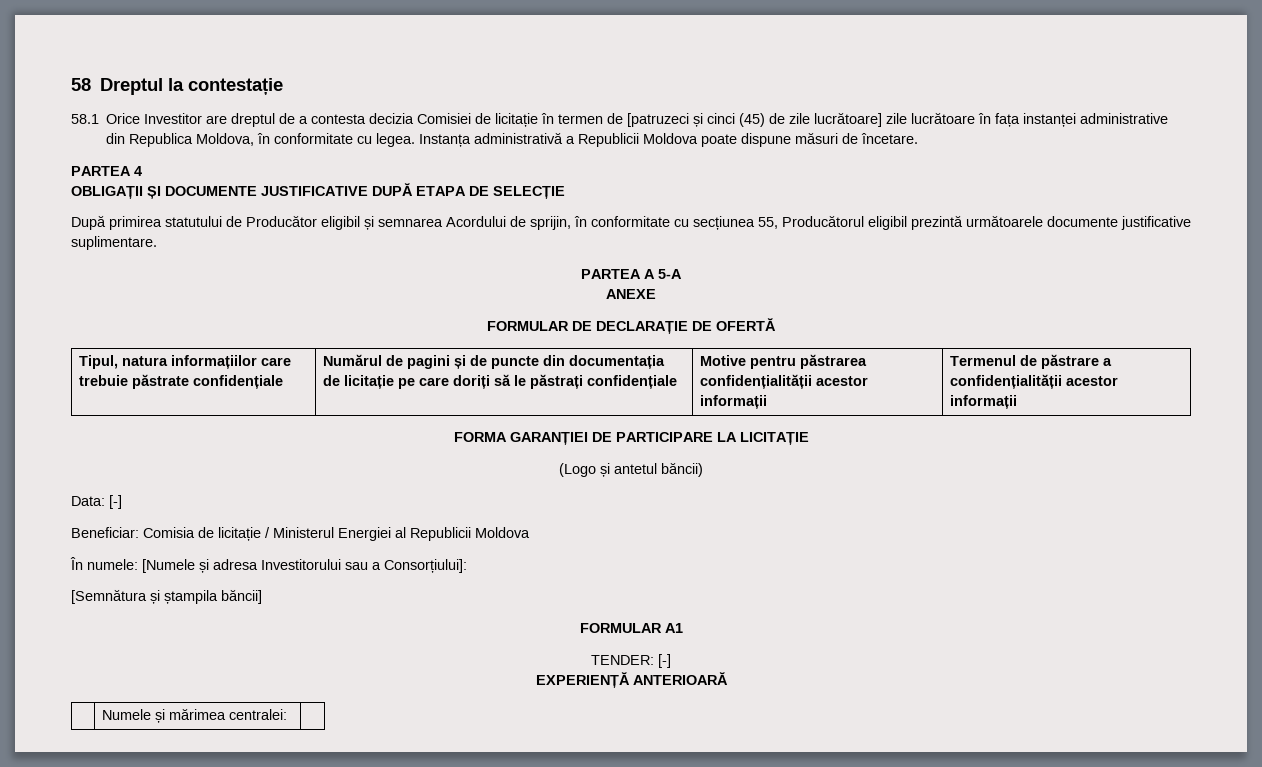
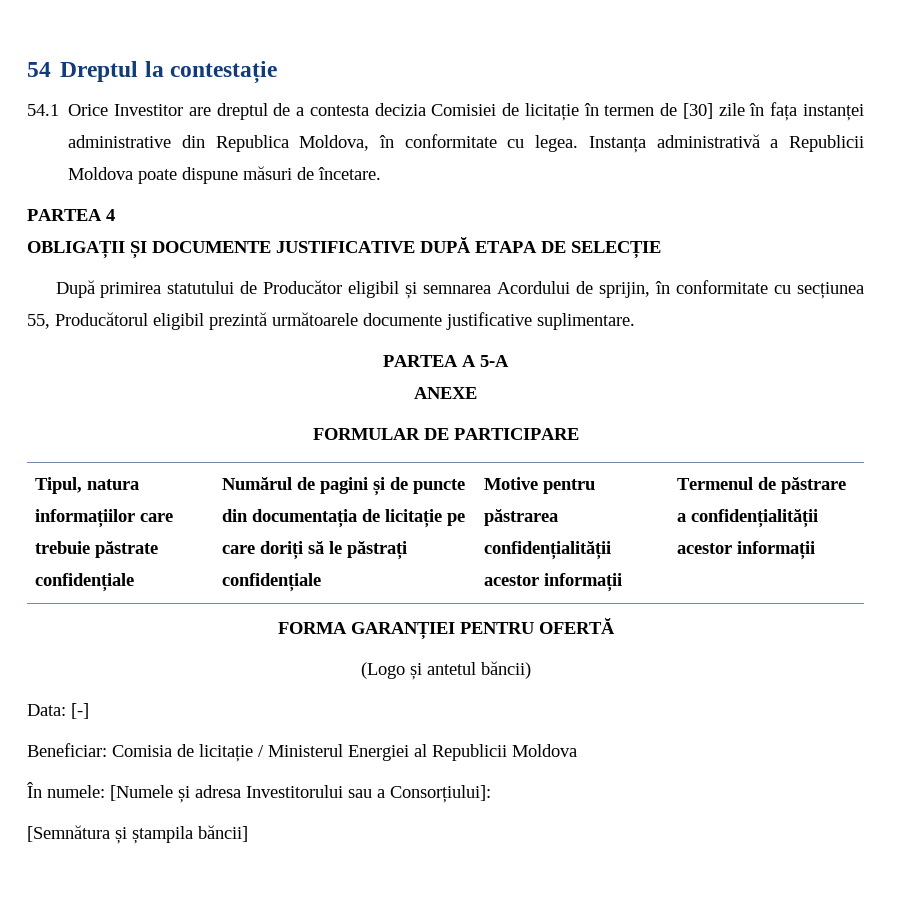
[71,78,91,91] 58 -> [27,62,51,77] 54
[71,114,99,124] 58.1 -> [27,104,59,116] 54.1
[627,112,976,127] [patruzeci și cinci (45) de zile lucrătoare] zile lucrătoare -> [682,103,745,119] [30] zile
[596,318,776,334] DECLARAȚIE DE OFERTĂ -> [453,428,579,440] PARTICIPARE
[591,432,809,445] DE PARTICIPARE LA LICITAȚIE -> [459,618,615,634] PENTRU OFERTĂ
[579,623,683,633] [591,654,671,668] [535,672,728,688] [102,708,288,723] // FORMULAR A1 // TENDER: [-] // EXPERIENȚĂ ANTERIOARĂ // | Numele și mărimea centralei: | -> (248, 833) none

